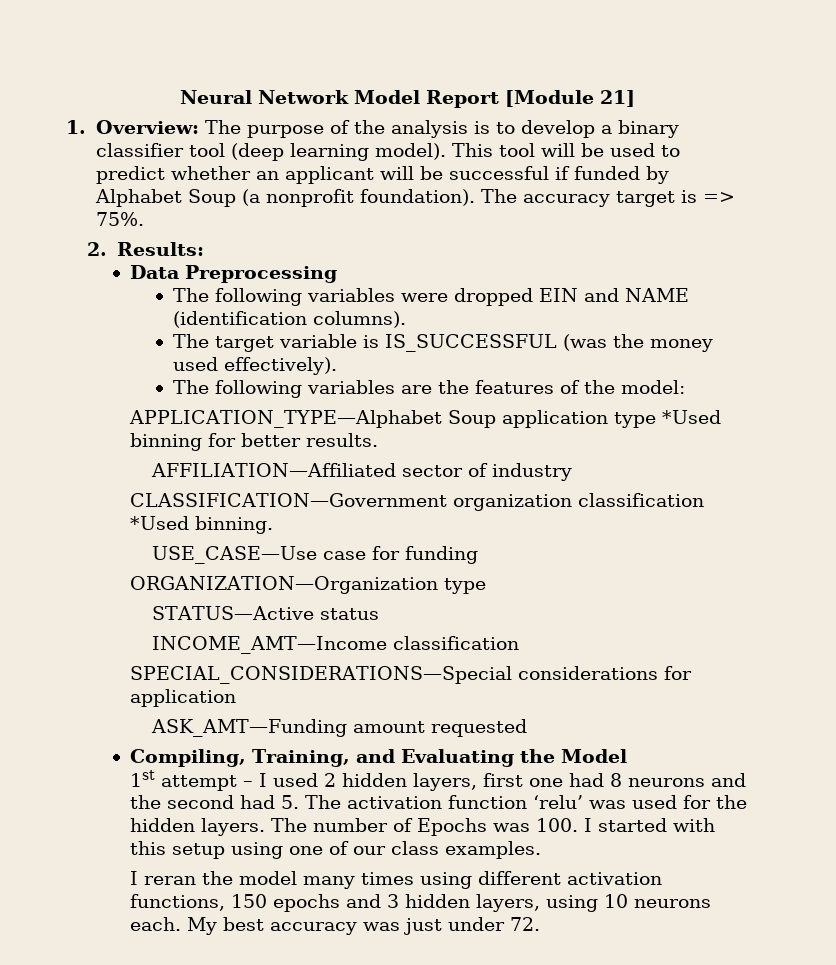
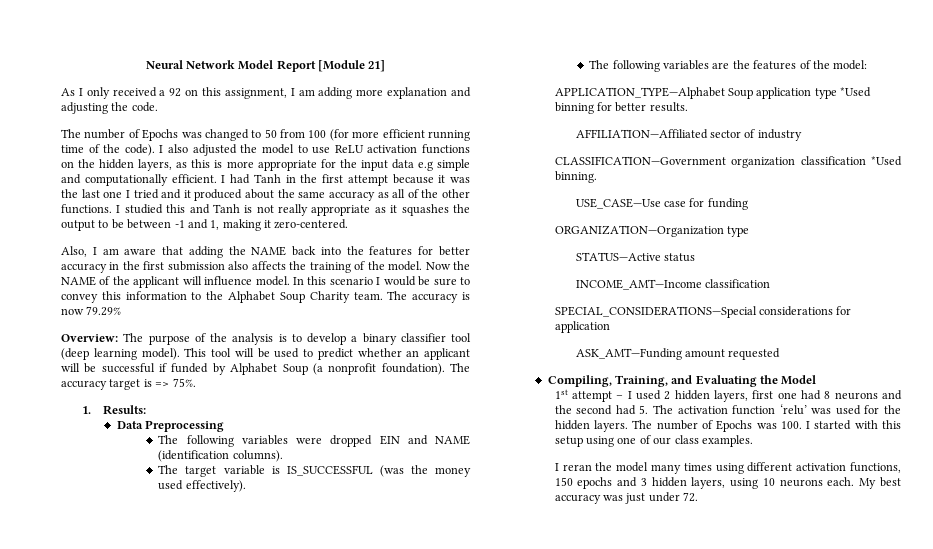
[66,120,86,134] 1. -> [61,87,471,99] [61,102,158,114] [61,129,470,141] [61,144,471,156] [61,159,470,171] [61,174,470,186] [61,189,470,201] [61,204,470,216] [61,219,349,231] [61,246,471,258] [61,261,470,273] [61,276,471,288] [61,291,470,303] [61,306,122,316] As I only received a 92 on this assignment, I am adding more explanation and adjusting the code. // The number of Epochs was changed to 50 from 100 (for more efficient running time of the code). I also adjusted the model to use ReLU activation functions on the hidden layers, as this is more appropriate for the input data e.g simple and computationally efficient. I had Tanh in the first attempt because it was the last one I tried and it produced about the same accuracy as all of the other functions. I studied this and Tanh is not really appropriate as it squashes the output to be between -1 and 1, making it zero-centered. // Also, I am aware that adding the NAME back into the features for better accuracy in the first submission also affects the training of the model. Now the NAME of the applicant will influence model. In this scenario I would be sure to convey this information to the Alphabet Soup Charity team. The accuracy is now 79.29% //
[87,242,108,256] 2. -> [81,406,91,414] 1.

